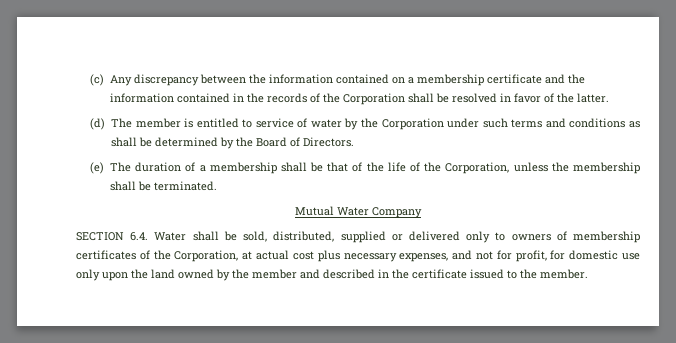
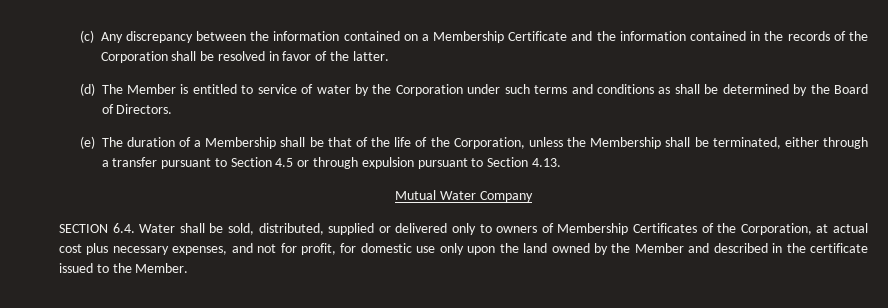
[416,74,542,86] membership certificate -> [433,31,568,43] Membership Certificate
[135,118,181,128] member -> [126,84,176,94] Member
[209,162,277,174] membership -> [205,137,277,149] Membership
[572,162,640,174] [109,181,217,191] membership shall be terminated. -> [590,137,868,149] [101,157,561,169] Membership shall be terminated, either through a transfer pursuant to Section 4.5 or through expulsion pursuant to Section 4.13.
[573,231,641,243] [76,250,136,260] membership certificates -> [557,223,698,235] Membership Certificates
[252,269,297,279] member -> [634,243,684,253] Member
[540,269,588,279] member. -> [135,263,189,273] Member.

